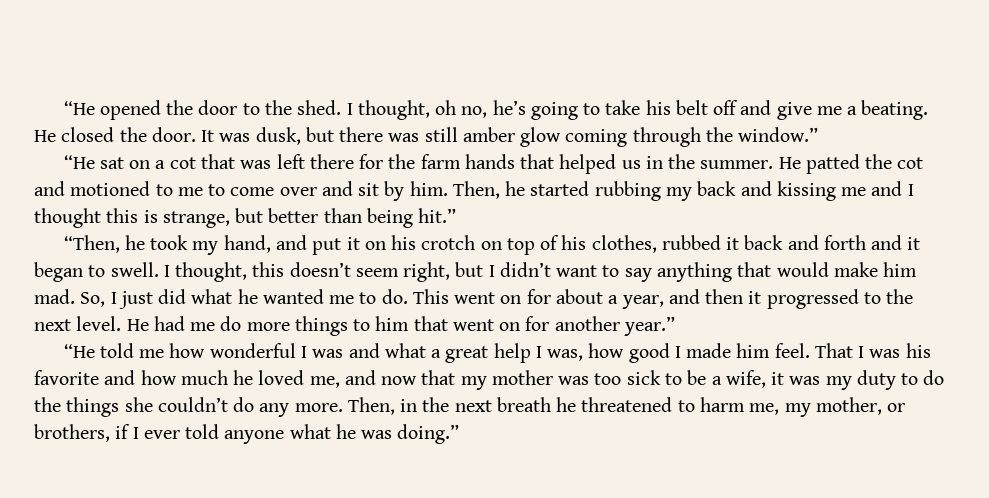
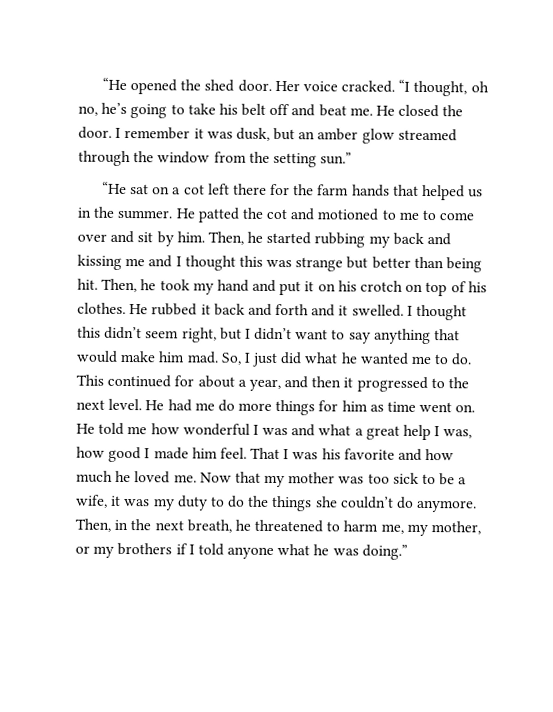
[198,100,353,115] door to the shed. I -> [204,79,411,93] shed door. Her voice cracked. “I
[776,100,929,120] [34,127,458,145] give me a beating. He closed the door. It was dusk, but there was still -> [318,104,464,118] [78,126,316,141] beat me. He closed the door. I remember it was dusk, but an
[565,129,628,147] coming -> [397,128,457,142] streamed
[738,127,819,142] window.” -> [157,151,353,168] window from the setting sun.”
[200,154,272,169] that was -> (205, 189) none
[143,210,230,228] is strange, -> [266,257,344,272] was strange
[418,208,457,223] [63,235,120,253] hit.” // “Then, -> [77,278,138,293] hit. Then,
[223,235,271,253] hand, -> [216,279,249,292] hand
[591,235,657,253] clothes, -> [77,302,149,315] clothes. He
[34,262,351,282] began to swell. I thought, this doesn’t -> [351,304,468,321] [77,326,143,340] swelled. I thought this didn’t
[454,292,522,304] went on -> [107,374,172,388] continued
[353,316,675,336] [63,344,95,358] to him that went on for another year.” // “He -> [318,400,476,413] [76,423,95,434] for him as time went on. He
[309,370,418,388] me, and now -> [173,472,232,483] me. Now
[259,403,343,417] any more. -> [416,499,478,513] anymore.
[496,397,551,412] breath -> [186,519,232,533] breath,
[34,424,110,442] brothers, -> [93,542,173,558] my brothers
[143,430,180,439] ever -> (195, 549) none

